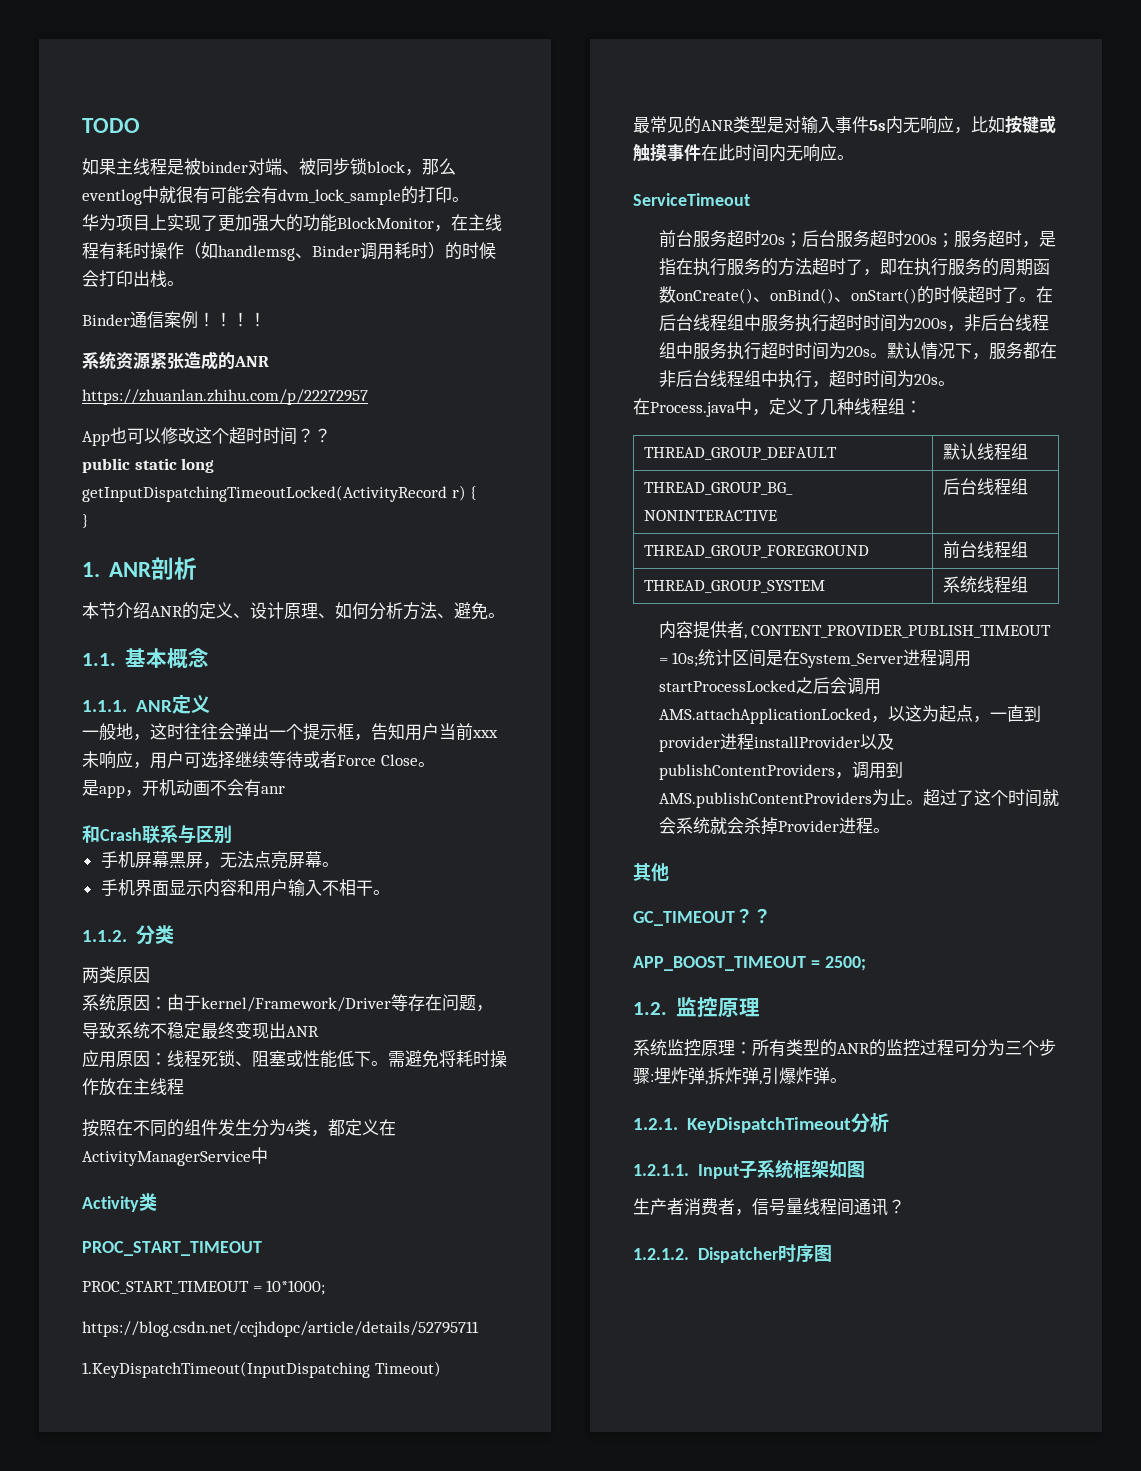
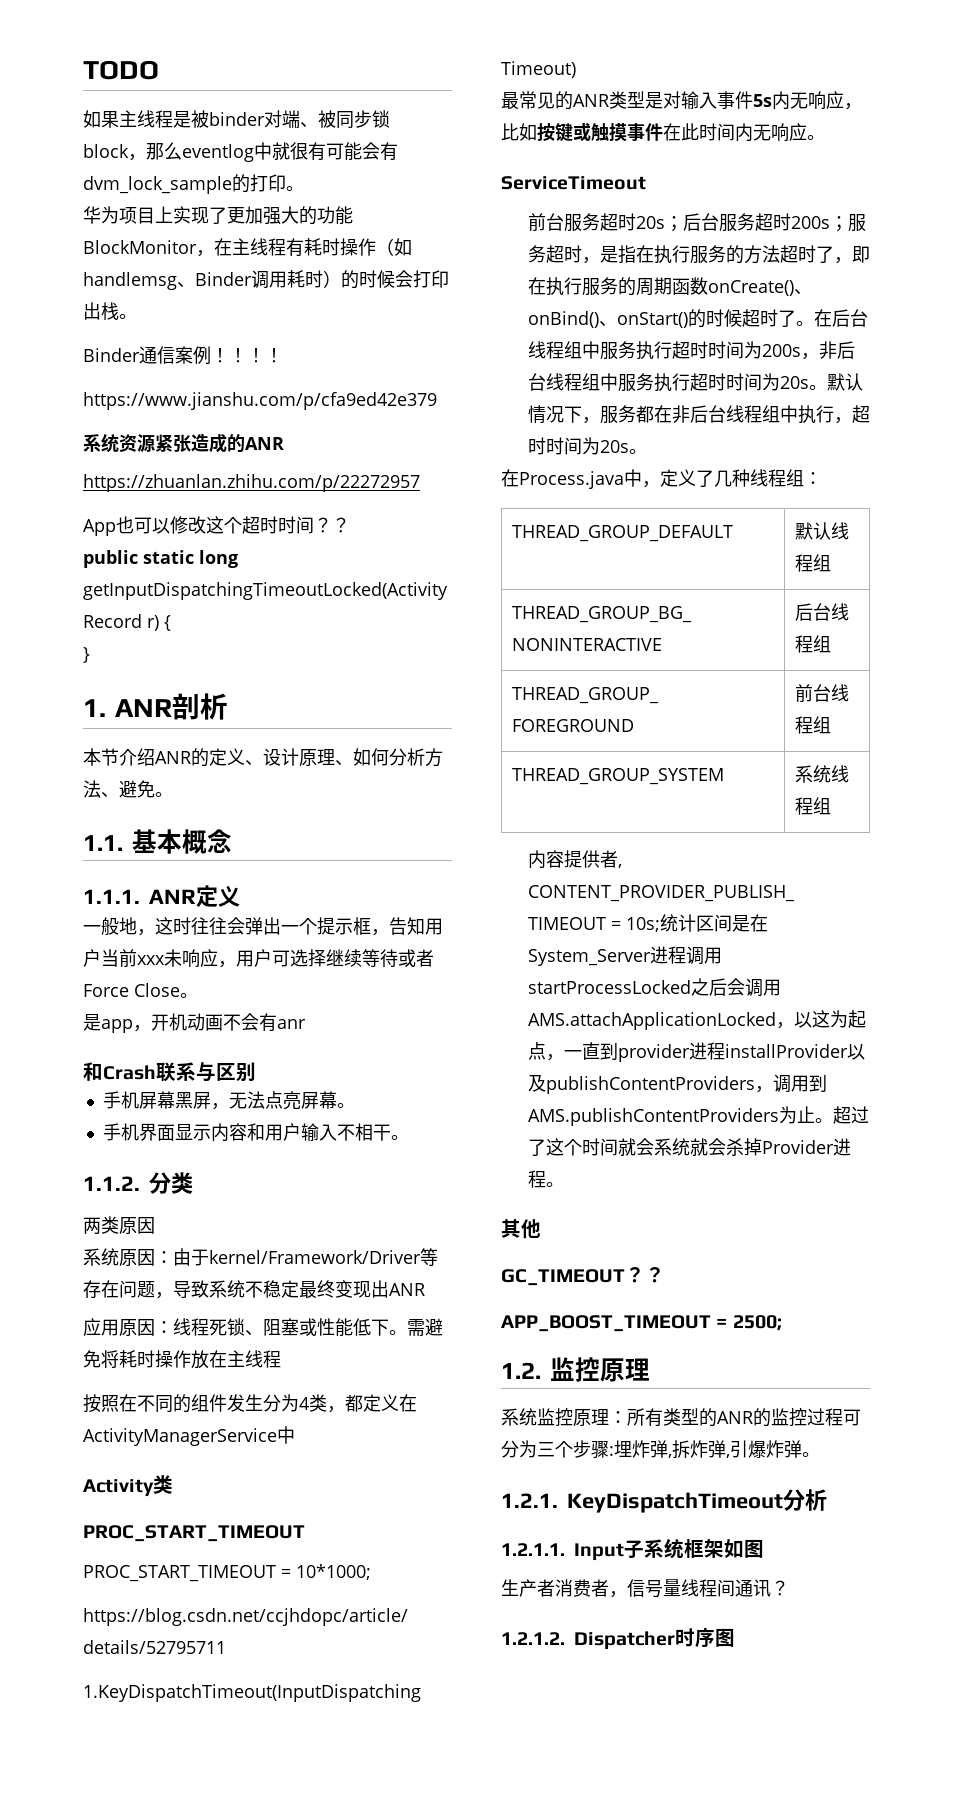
(266, 319) none -> [83,392,437,410] // https://www.jianshu.com/p/cfa9ed42e379

